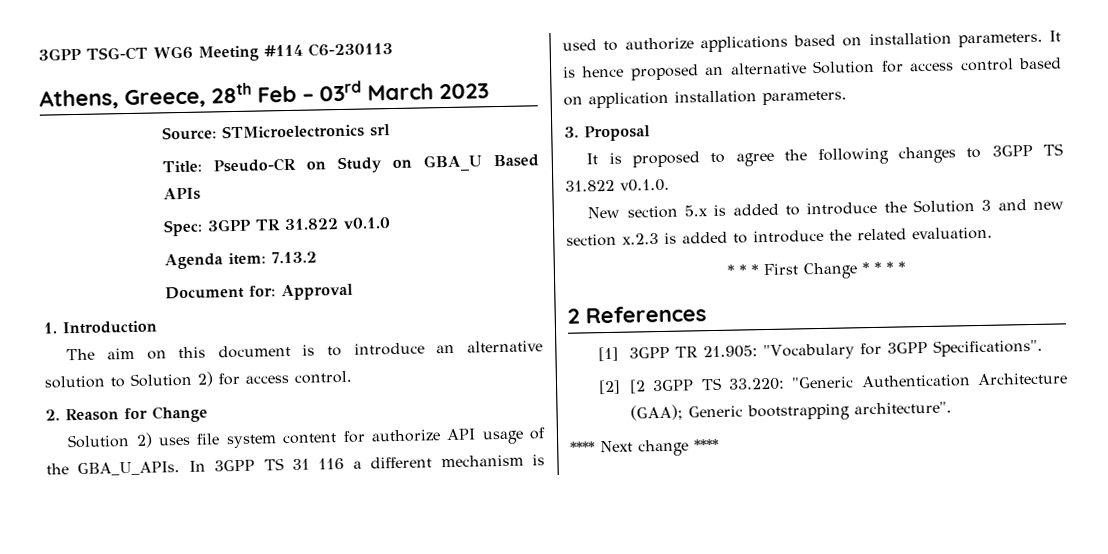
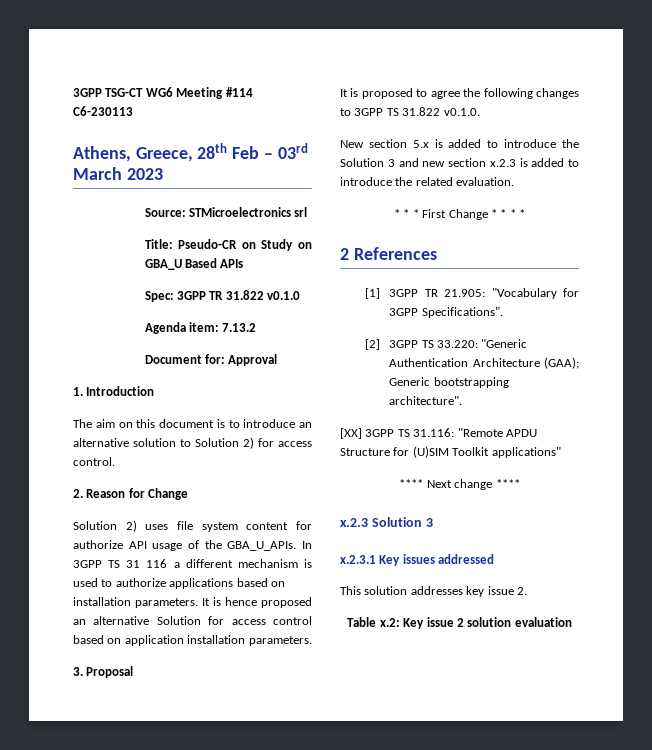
[628,379,646,394] [2 -> (380, 344) none
[570,438,719,457] **** Next change **** -> [340,428,537,439] [340,446,561,458] [399,479,520,490] [340,517,433,527] [340,554,495,566] [340,586,527,597] [347,617,572,629] [XX] 3GPP TS 31.116: "Remote APDU Structure for (U)SIM Toolkit applications" // **** Next change **** // x.2.3 Solution 3 // x.2.3.1 Key issues addressed // This solution addresses key issue 2. // Table x.2: Key issue 2 solution evaluation

